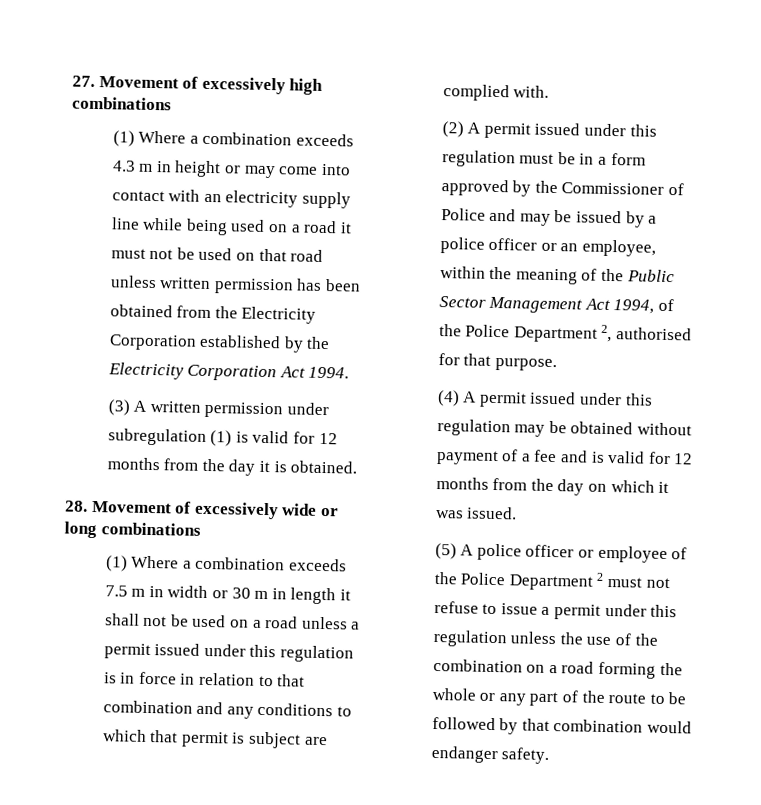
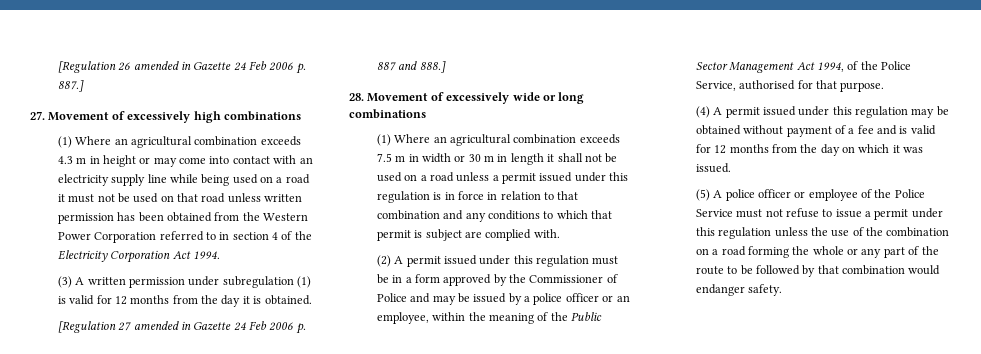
(72, 81) none -> [57,61,306,74] [57,80,84,92] [Regulation 26 amended in Gazette 24 Feb 2006 p. 887.] //
[189,135,199,144] a -> [114,136,192,148] an agricultural
[241,306,317,324] [108,334,304,353] Electricity Corporation established by -> [263,213,309,221] [57,231,293,243] Western Power Corporation referred to in section 4 of
(358, 467) none -> [57,321,306,334] [376,61,446,73] // [Regulation 27 amended in Gazette 24 Feb 2006 p. 887 and 888.]
[182,560,192,569] a -> [433,134,511,146] an agricultural
[513,324,613,343] Department 2, -> [695,81,736,91] Service,
[508,572,605,591] Department 2 -> [695,209,733,217] Service

